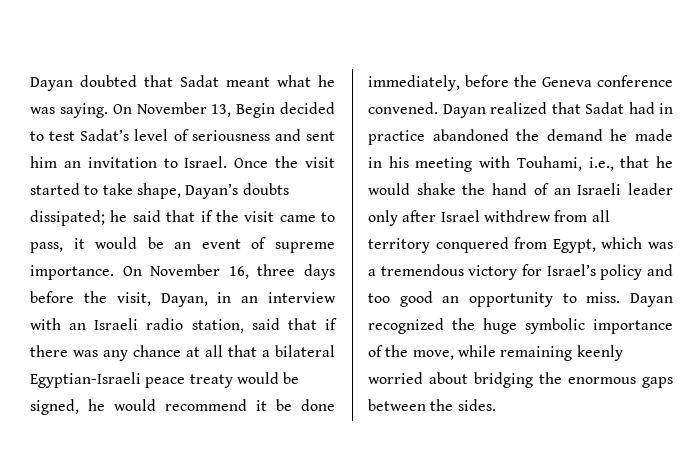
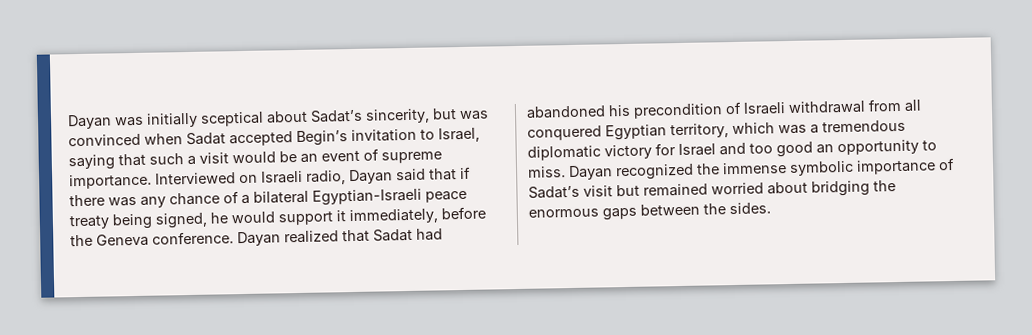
[30,75,335,91] [30,102,335,118] [30,129,335,141] [30,156,335,168] [30,183,289,199] [30,210,335,226] [30,238,85,253] Dayan doubted that Sadat meant what he was saying. On November 13, Begin decided to test Sadat’s level of seriousness and sent him an invitation to Israel. Once the visit started to take shape, Dayan’s doubts dissipated; he said that if the visit came to pass, it -> [67,108,489,130] [68,127,480,147] [68,152,229,171] Dayan was initially sceptical about Sadat’s sincerity, but was convinced when Sadat accepted Begin’s invitation to Israel, saying that such a visit
[122,264,335,280] [30,291,336,307] [30,318,244,333] On November 16, three days before the visit, Dayan, in an interview with an Israeli radio station, -> [155,169,393,185] Interviewed on Israeli radio, Dayan
[186,345,257,357] at all that -> [223,191,239,204] of
[236,372,300,384] would be -> [112,213,153,230] being
[165,399,335,411] recommend it be done -> [278,210,346,226] support it
[597,75,673,87] [368,102,438,114] conference convened. -> [152,231,234,245] conference.
[659,103,673,114] [368,129,673,145] [368,156,673,172] [368,183,673,195] [368,210,610,226] [368,237,596,253] in practice abandoned the demand he made in his meeting with Touhami, i.e., that he would shake the hand of an Israeli leader only after Israel withdrew from all territory conquered from Egypt, -> [526,98,922,119] [527,123,729,141] abandoned his precondition of Israeli withdrawal from all conquered Egyptian territory,
(464, 270) none -> [527,145,601,161] diplomatic
[546,264,643,280] Israel’s policy -> [678,143,716,157] Israel
[483,318,517,334] huge -> [722,162,787,175] immense
[385,345,623,361] the move, while remaining keenly -> [528,183,708,199] Sadat’s visit but remained

